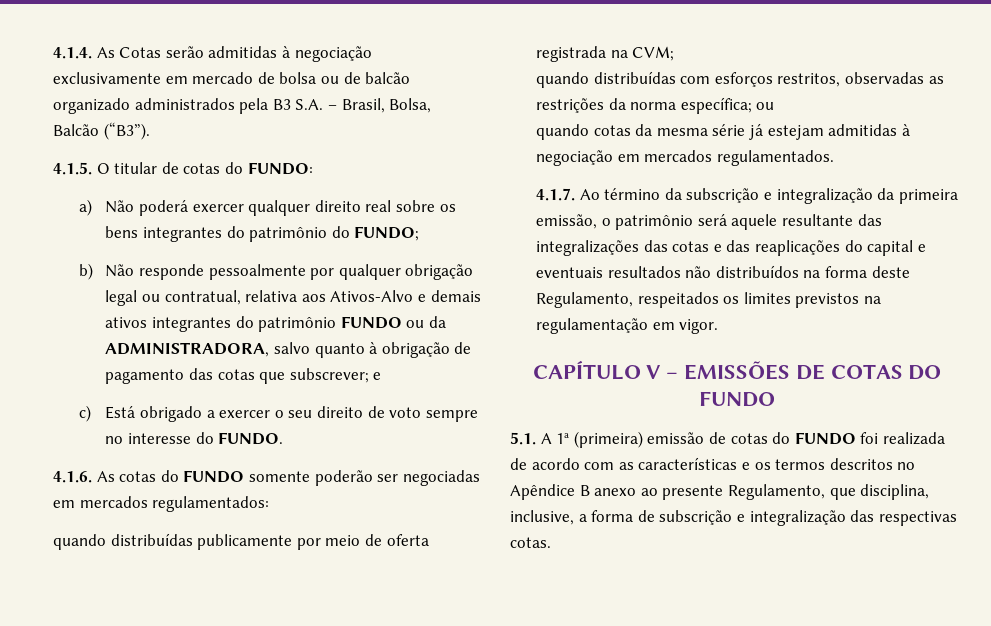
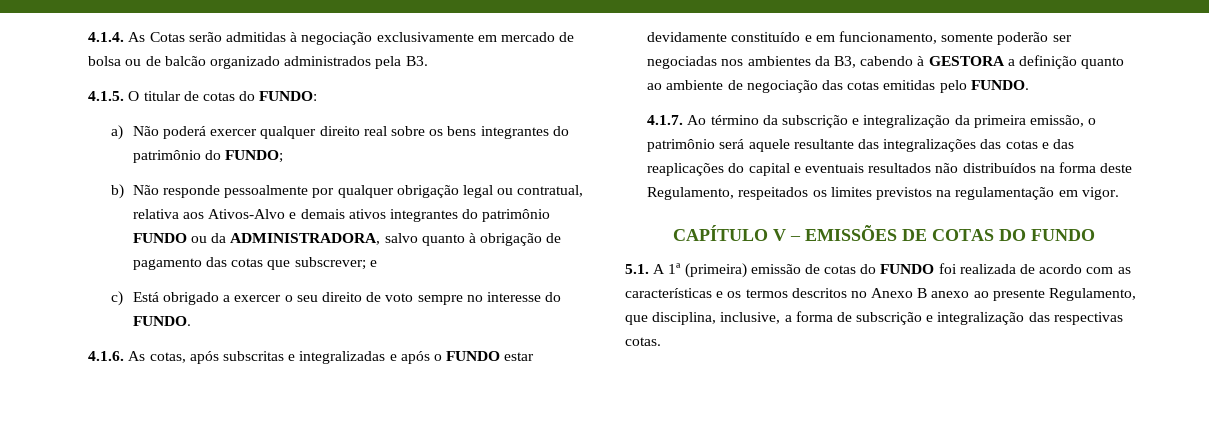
[272,98,432,113] [53,122,150,140] B3 S.A. – Brasil, Bolsa, Balcão (“B3”). -> [405,56,428,66] B3.
[119,470,480,486] [53,496,270,512] [53,533,429,550] [536,46,675,62] [536,71,944,88] [536,97,775,114] [536,124,910,140] [536,150,834,166] cotas do FUNDO somente poderão ser negociadas em mercados regulamentados: // quando distribuídas publicamente por meio de oferta registrada na CVM; // quando distribuídas com esforços restritos, observadas as restrições da norma específica; ou // quando cotas da mesma série já estejam admitidas à negociação em mercados regulamentados. -> [149,351,535,364] [647,31,1072,45] [647,55,1125,69] [647,80,1029,93] cotas, após subscritas e integralizadas e após o FUNDO estar devidamente constituído e em funcionamento, somente poderão ser negociadas nos ambientes da B3, cabendo à GESTORA a definição quanto ao ambiente de negociação das cotas emitidas pelo FUNDO.
[510,484,575,500] Apêndice -> [871,288,914,298] Anexo

